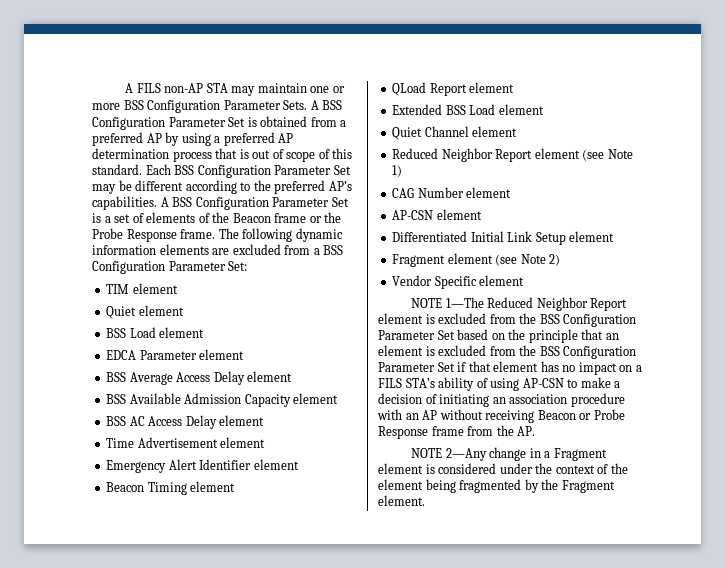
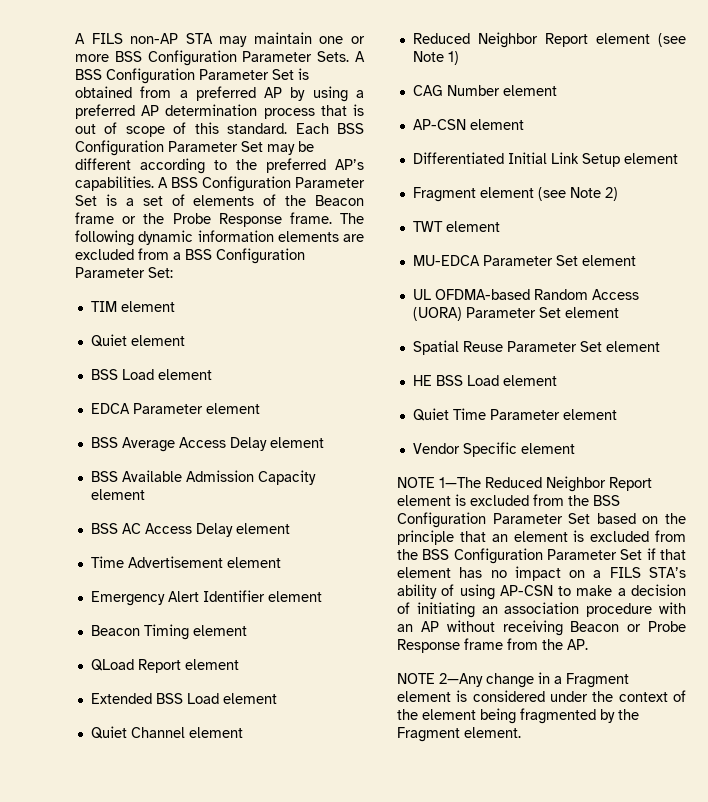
(561, 260) none -> [412,221,500,232] [412,255,636,266] [412,289,639,300] [412,307,619,321] [412,340,660,355] [412,375,557,386] [412,408,617,421] // TWT element // MU-EDCA Parameter Set element // UL OFDMA-based Random Access (UORA) Parameter Set element // Spatial Reuse Parameter Set element // HE BSS Load element // Quiet Time Parameter element

